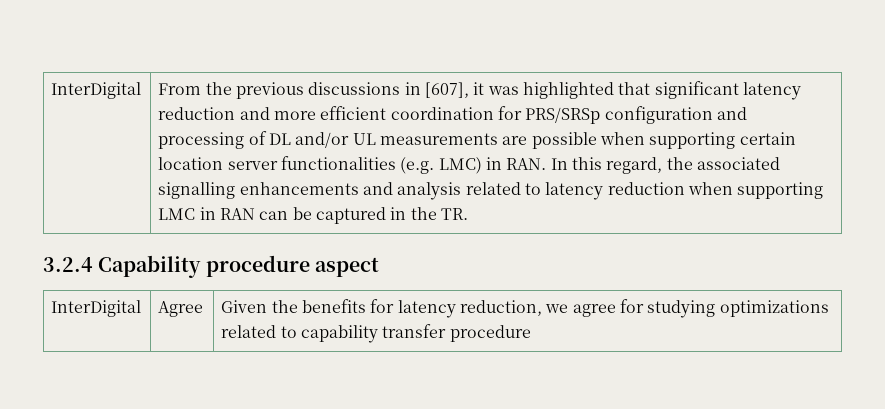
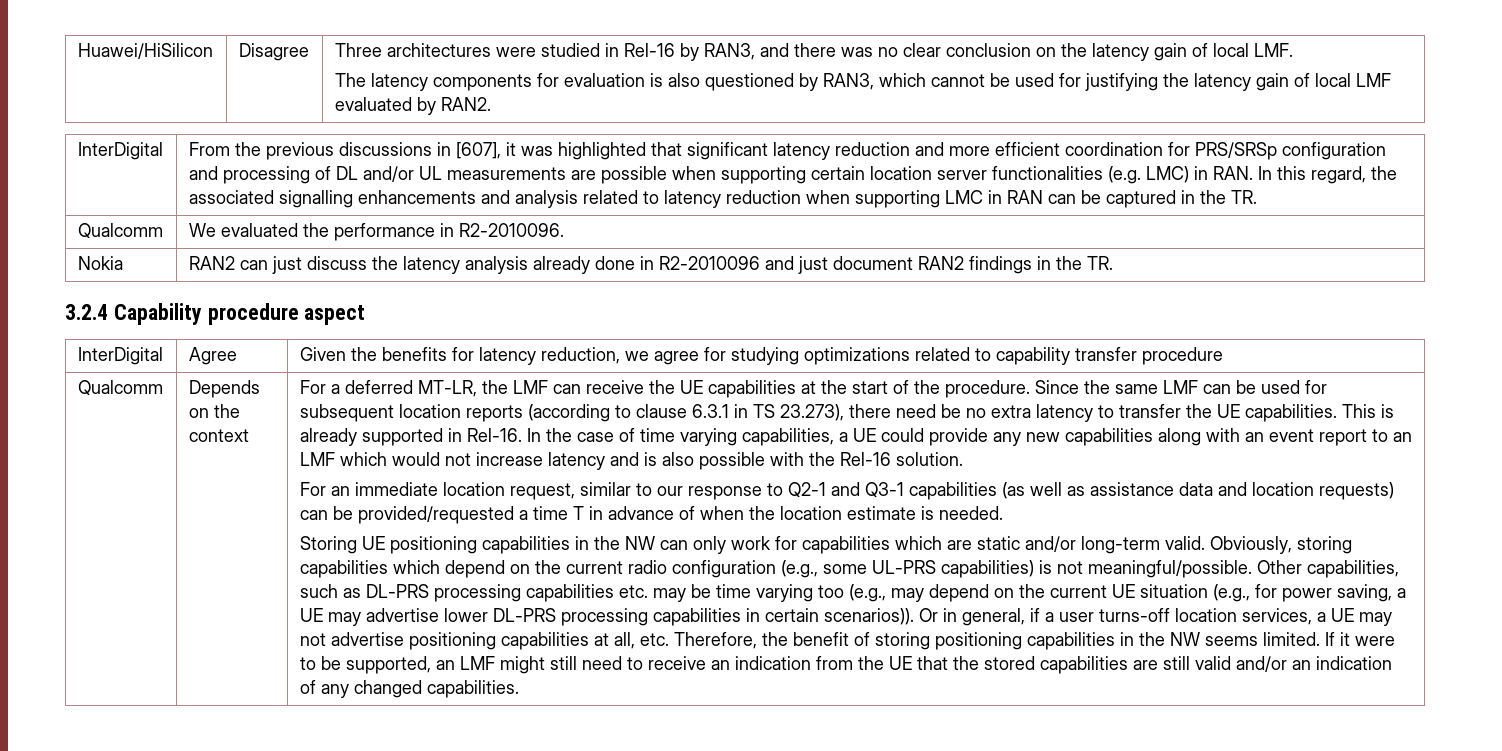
(51, 90) none -> [77,43,213,59] [238,43,309,61] [334,43,1293,61] [334,73,1391,91] [334,97,491,115] Huawei/HiSilicon | Disagree | Three architectures were studied in Rel-16 by RAN3, and there was no clear conclusion on the latency gain of local LMF. // The latency components for evaluation is also questioned by RAN3, which cannot be used for justifying the latency gain of local LMF evaluated by RAN2. //
(468, 214) none -> [77,223,163,239] [188,223,564,241] [77,256,123,270] [188,256,1113,274] // Qualcomm | We evaluated the performance in R2-2010096. // Nokia | RAN2 can just discuss the latency analysis already done in R2-2010096 and just document RAN2 findings in the TR.
(531, 333) none -> [77,380,163,396] [188,380,260,398] [188,404,240,418] [188,429,249,442] [299,380,1327,398] [299,404,1394,422] [299,428,1412,446] [299,452,963,470] [299,482,1394,500] [299,506,1003,524] [299,536,1352,554] [299,560,1399,578] [299,584,1406,602] [299,608,1392,626] [299,632,1395,650] [299,656,1392,674] [299,680,519,698] // Qualcomm | Depends on the context | For a deferred MT-LR, the LMF can receive the UE capabilities at the start of the procedure. Since the same LMF can be used for subsequent location reports (according to clause 6.3.1 in TS 23.273), there need be no extra latency to transfer the UE capabilities. This is already supported in Rel-16. In the case of time varying capabilities, a UE could provide any new capabilities along with an event report to an LMF which would not increase latency and is also possible with the Rel-16 solution. // For an immediate location request, similar to our response to Q2-1 and Q3-1 capabilities (as well as assistance data and location requests) can be provided/requested a time T in advance of when the location estimate is needed. // Storing UE positioning capabilities in the NW can only work for capabilities which are static and/or long-term valid. Obviously, storing capabilities which depend on the current radio configuration (e.g., some UL-PRS capabilities) is not meaningful/possible. Other capabilities, such as DL-PRS processing capabilities etc. may be time varying too (e.g., may depend on the current UE situation (e.g., for power saving, a UE may advertise lower DL-PRS processing capabilities in certain scenarios)). Or in general, if a user turns-off location services, a UE may not advertise positioning capabilities at all, etc. Therefore, the benefit of storing positioning capabilities in the NW seems limited. If it were to be supported, an LMF might still need to receive an indication from the UE that the stored capabilities are still valid and/or an indication of any changed capabilities.

